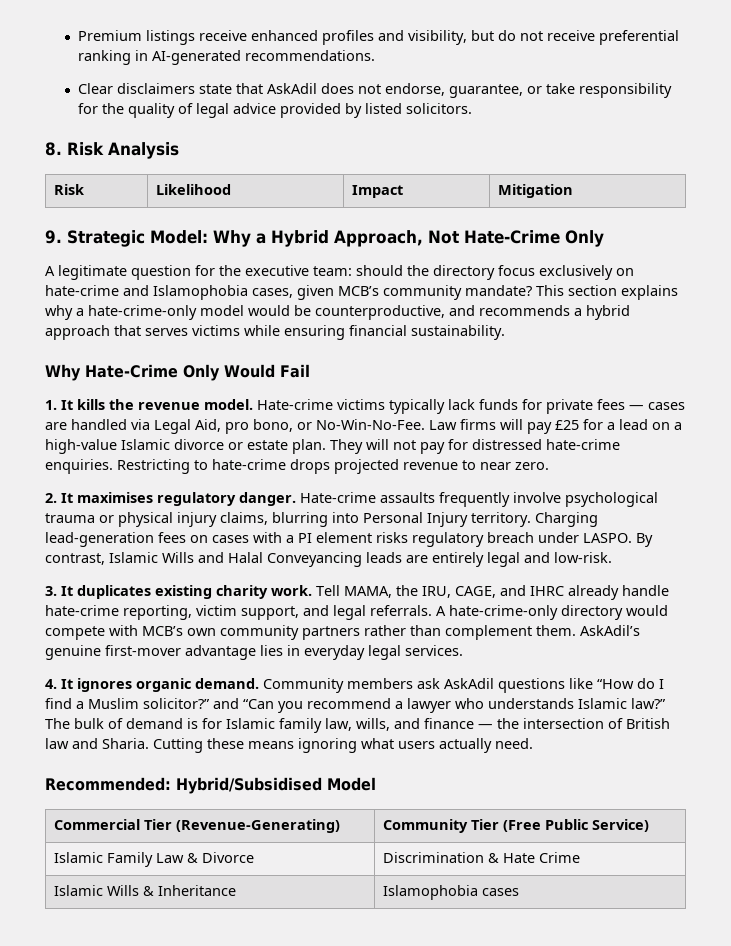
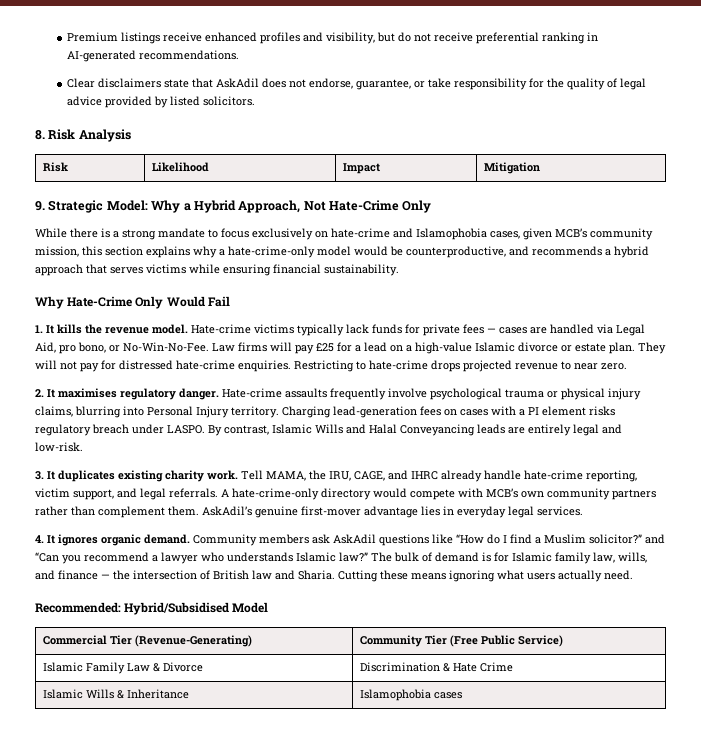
[45,265,495,280] A legitimate question for the executive team: should the directory -> [35,228,218,240] While there is a strong mandate to
[465,285,564,296] mandate? This -> [35,246,102,257] mission, this

